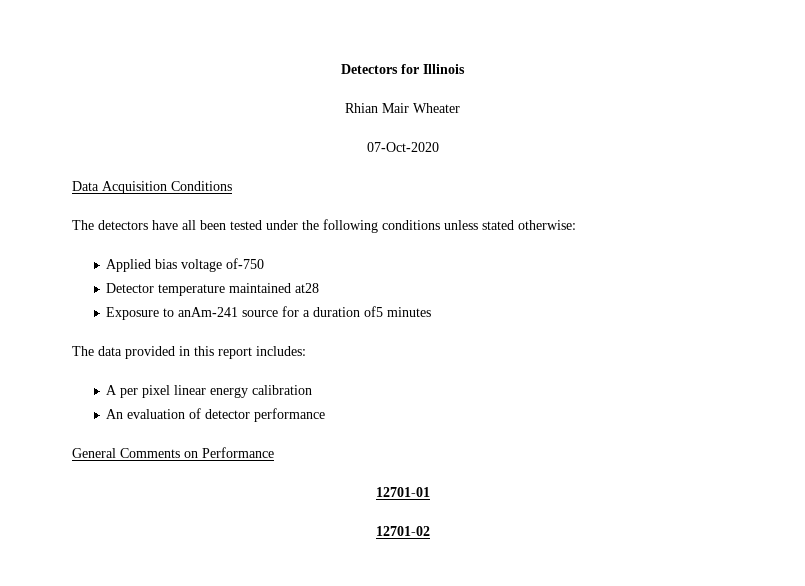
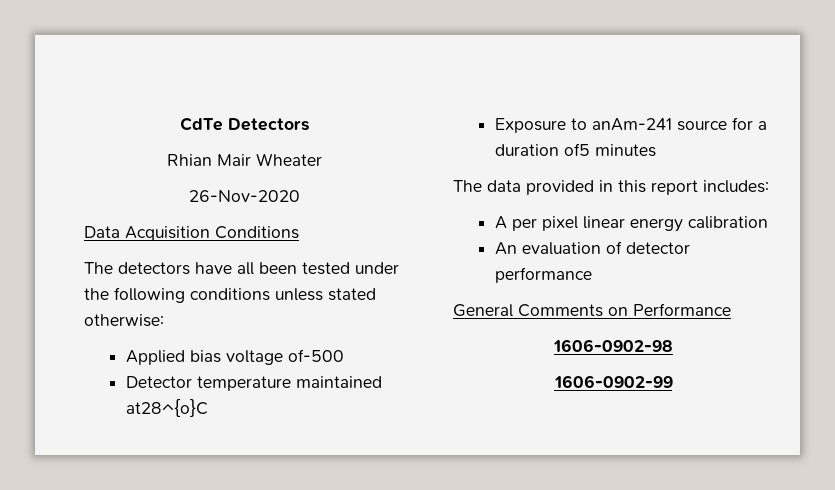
(341, 69) none -> [180,117,223,131] CdTe
[401,64,465,74] for Illinois -> (309, 124) none
[366,142,439,152] 07-Oct-2020 -> [189,190,300,202] 26-Nov-2020
[226,258,265,269] of-750 -> [288,349,345,362] of-500
[295,283,320,293] at28 -> [126,399,209,417] at28^{o}C
[375,487,430,497] [375,526,430,536] 12701-01 // 12701-02 -> [553,339,673,352] [553,375,673,388] 1606-0902-98 // 1606-0902-99

